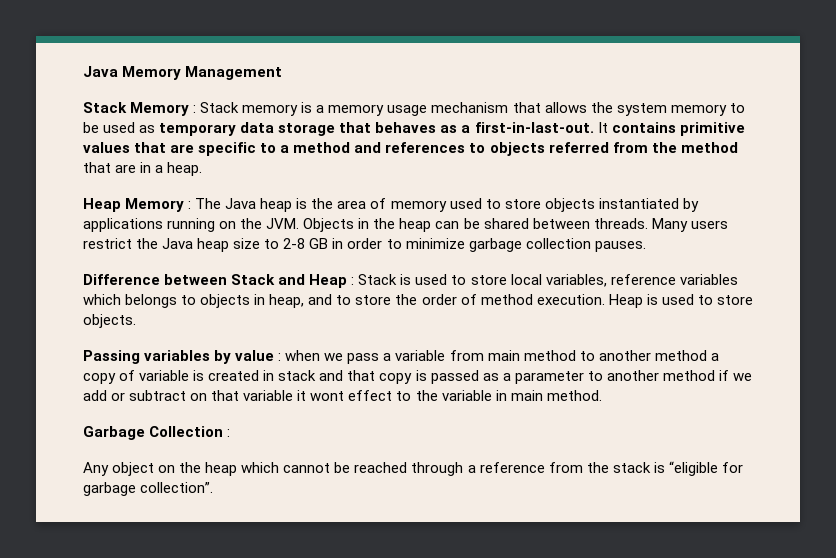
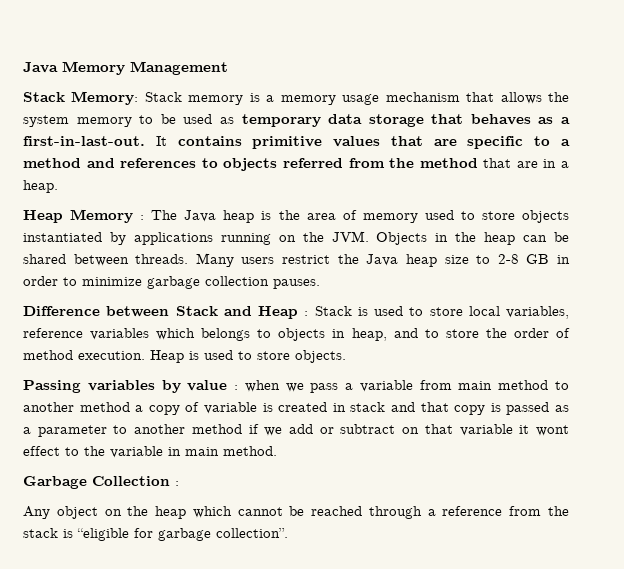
[130,102,197,116] Memory : -> [71,91,139,105] Memory:

